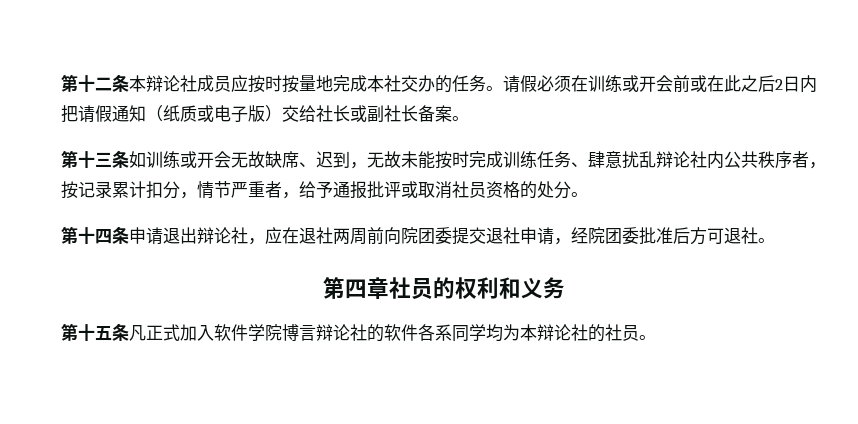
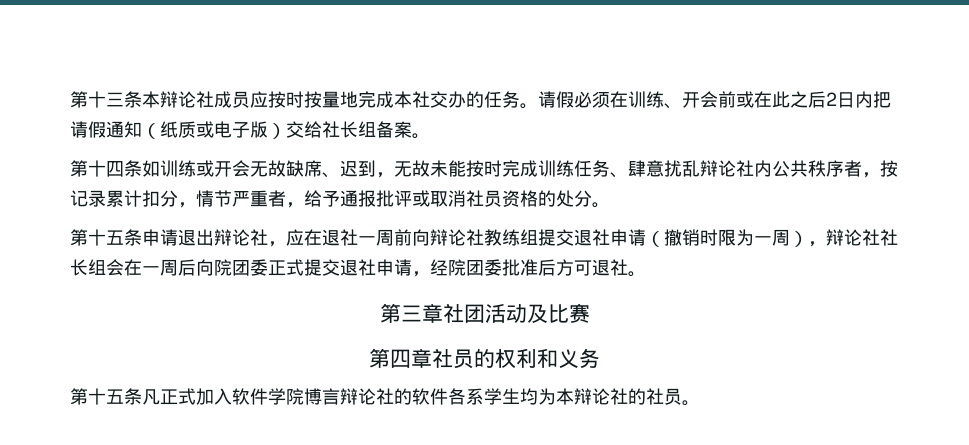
[61,74,112,92] 第十二 -> [70,91,124,108] 第十三
[622,75,639,92] 或 -> [664,103,682,109] 、
[350,105,418,123] 或副社长 -> [358,121,376,137] 组
[95,152,112,167] 三 -> [106,161,124,177] 四
[95,229,112,244] 四 -> [106,230,124,245] 五
[333,227,452,245] 两周前向院团委 -> [358,229,898,247] [70,259,304,276] 一周前向辩论社教练组提交退社申请（撤销时限为一周），辩论社社长组会在一周后向院团委正式
(775, 240) none -> [379,303,590,323] // 第三章社团活动及比赛
[452,324,486,342] 同学 -> [484,388,520,405] 学生

